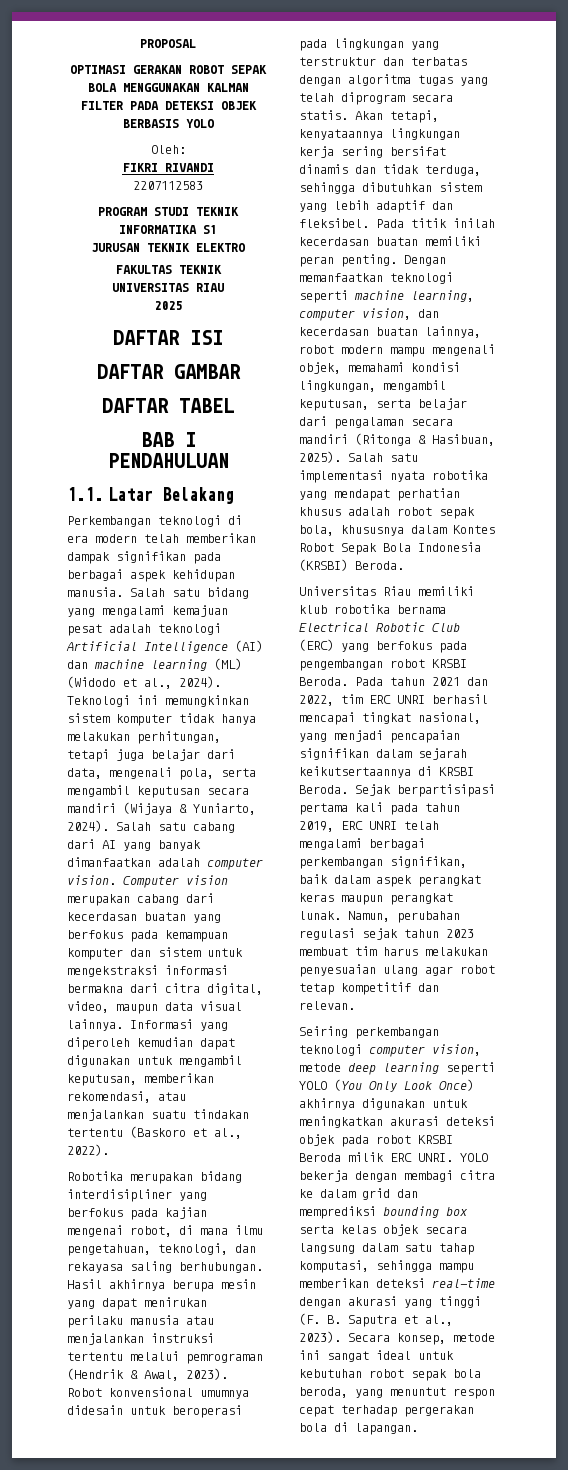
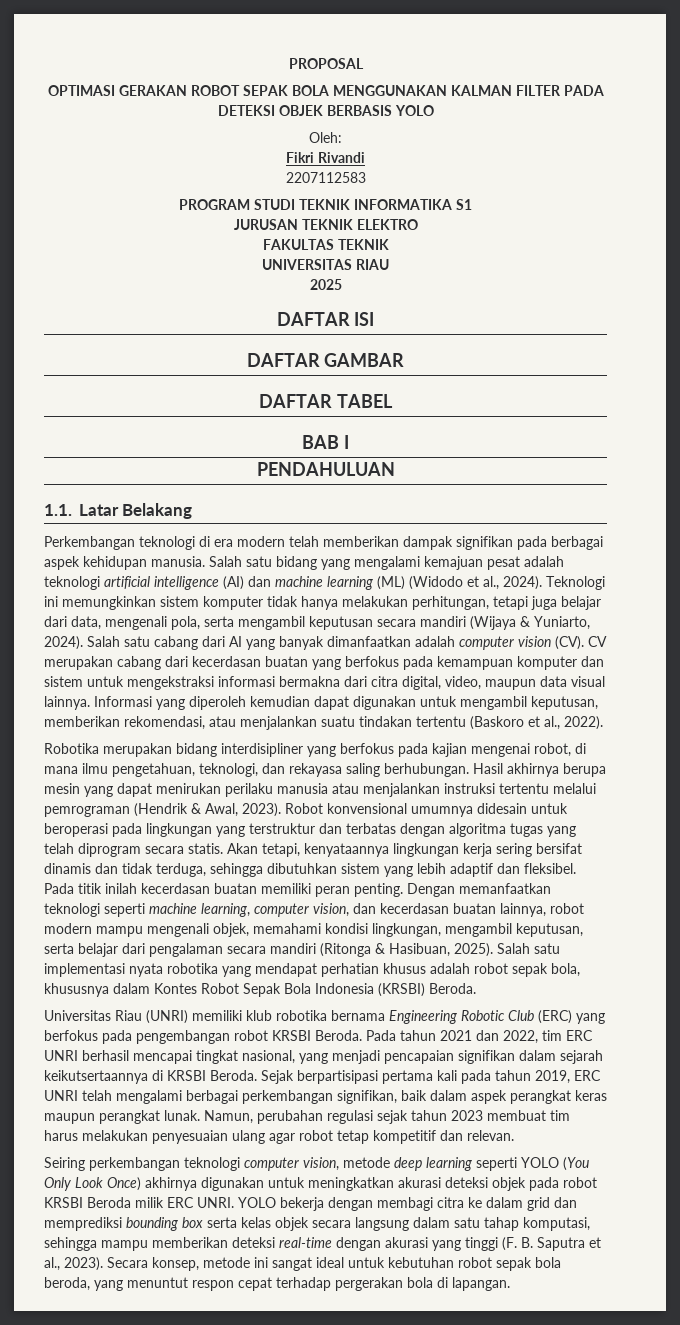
[122,163,214,172] FIKRI RIVANDI -> [286,152,365,163] Fikri Rivandi
[66,641,228,653] Artificial Intelligence -> [104,576,219,590] artificial intelligence
[67,875,228,888] vision. Computer vision -> [518,636,607,650] vision (CV). CV
(411, 591) none -> [146,1010,188,1024] (UNRI)
[299,622,369,632] Electrical -> [389,1010,457,1024] Engineering

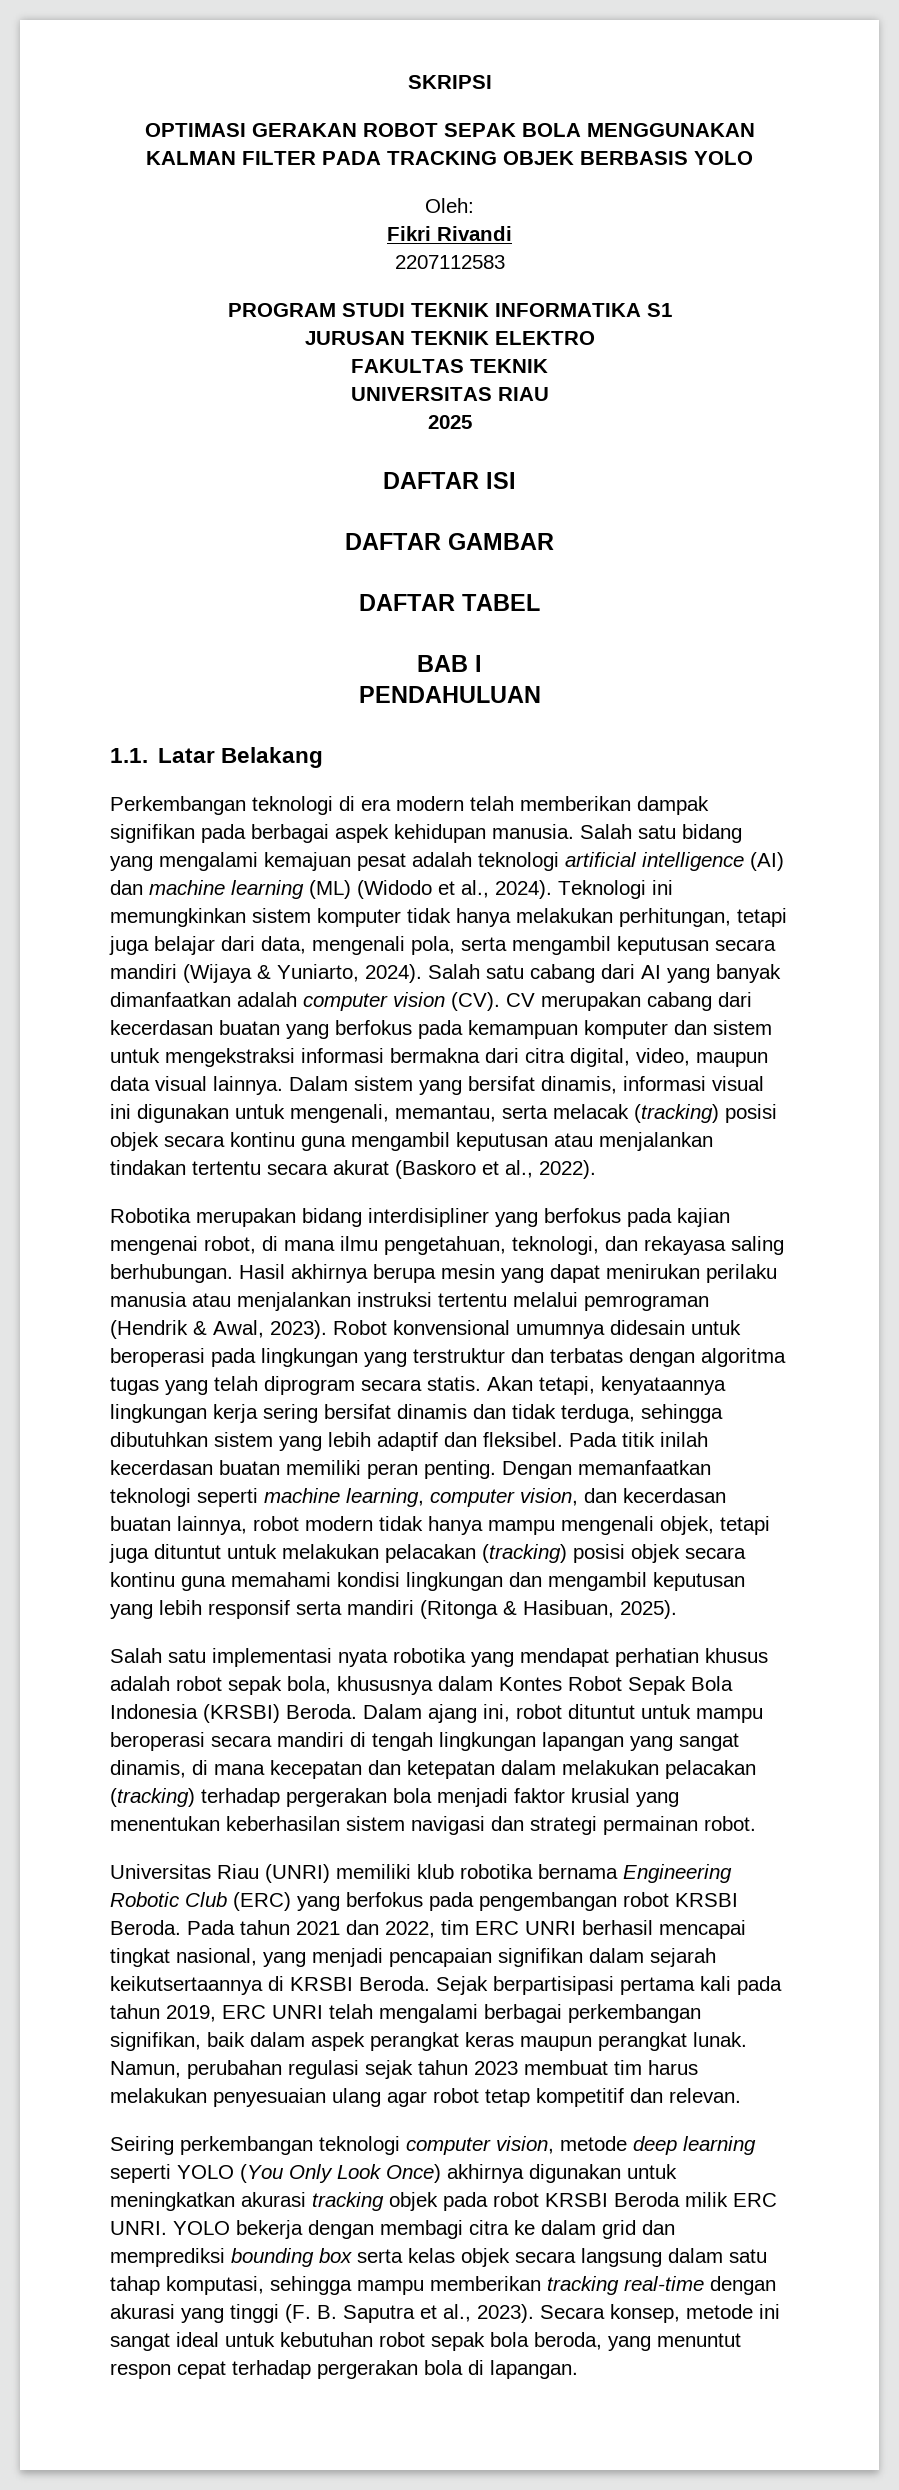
[288,58,364,69] PROPOSAL -> [407,75,492,89] SKRIPSI
[217,105,275,116] DETEKSI -> [387,151,497,165] TRACKING
[94,696,598,710] [44,716,355,730] Informasi yang diperoleh kemudian dapat digunakan untuk mengambil keputusan, memberikan rekomendasi, atau menjalankan suatu -> [289,1076,764,1095] [110,1104,777,1123] [110,1132,713,1151] Dalam sistem yang bersifat dinamis, informasi visual ini digunakan untuk mengenali, memantau, serta melacak (tracking) posisi objek secara kontinu guna mengambil keputusan atau menjalankan
(466, 721) none -> [267,1160,389,1175] secara akurat
(92, 928) none -> [379,1516,483,1535] tidak hanya
[253,923,583,937] [44,943,266,957] memahami kondisi lingkungan, mengambil keputusan, serta belajar dari pengalaman secara -> [720,1516,770,1535] [109,1544,746,1563] [110,1572,745,1591] [110,1600,342,1619] tetapi juga dituntut untuk melakukan pelacakan (tracking) posisi objek secara kontinu guna memahami kondisi lingkungan dan mengambil keputusan yang lebih responsif serta
(493, 950) none -> (677, 1609) //
(476, 988) none -> [363,1704,763,1723] [110,1732,739,1751] [110,1760,756,1779] [110,1788,679,1807] [110,1816,756,1835] Dalam ajang ini, robot dituntut untuk mampu beroperasi secara mandiri di tengah lingkungan lapangan yang sangat dinamis, di mana kecepatan dan ketepatan dalam melakukan pelacakan (tracking) terhadap pergerakan bola menjadi faktor krusial yang menentukan keberhasilan sistem navigasi dan strategi permainan robot.
[445,1177,488,1188] deteksi -> [312,2192,384,2211] tracking
[232,1237,275,1248] deteksi -> [547,2276,619,2295] tracking

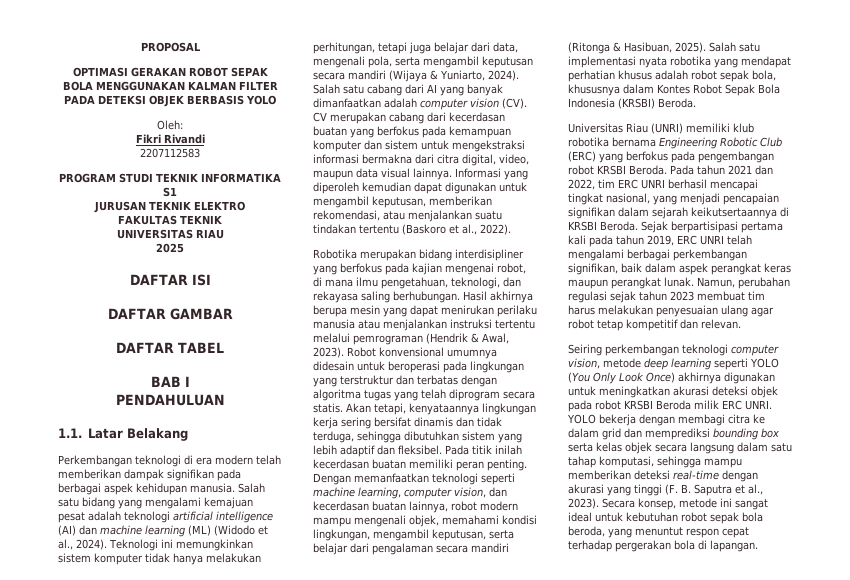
[407,75,492,89] SKRIPSI -> [140,42,201,52] PROPOSAL
[387,151,497,165] TRACKING -> [98,95,146,105] DETEKSI
[289,1076,764,1095] [110,1104,777,1123] [110,1132,713,1151] Dalam sistem yang bersifat dinamis, informasi visual ini digunakan untuk mengenali, memantau, serta melacak (tracking) posisi objek secara kontinu guna mengambil keputusan atau menjalankan -> [455,168,528,180] [313,182,527,194] [313,196,492,208] [313,210,502,222] Informasi yang diperoleh kemudian dapat digunakan untuk mengambil keputusan, memberikan rekomendasi, atau menjalankan suatu
[267,1160,389,1175] secara akurat -> (399, 229) none
[379,1516,483,1535] tidak hanya -> (518, 506) none
[720,1516,770,1535] [109,1544,746,1563] [110,1572,745,1591] [110,1600,342,1619] tetapi juga dituntut untuk melakukan pelacakan (tracking) posisi objek secara kontinu guna memahami kondisi lingkungan dan mengambil keputusan yang lebih responsif serta -> [442,515,537,525] [313,529,514,541] [313,543,468,555] memahami kondisi lingkungan, mengambil keputusan, serta belajar dari pengalaman secara
(677, 1609) // -> (706, 47) none
[363,1704,763,1723] [110,1732,739,1751] [110,1760,756,1779] [110,1788,679,1807] [110,1816,756,1835] Dalam ajang ini, robot dituntut untuk mampu beroperasi secara mandiri di tengah lingkungan lapangan yang sangat dinamis, di mana kecepatan dan ketepatan dalam melakukan pelacakan (tracking) terhadap pergerakan bola menjadi faktor krusial yang menentukan keberhasilan sistem navigasi dan strategi permainan robot. -> (696, 103) none
[312,2192,384,2211] tracking -> [712,386,748,396] deteksi
[547,2276,619,2295] tracking -> [634,470,670,480] deteksi

